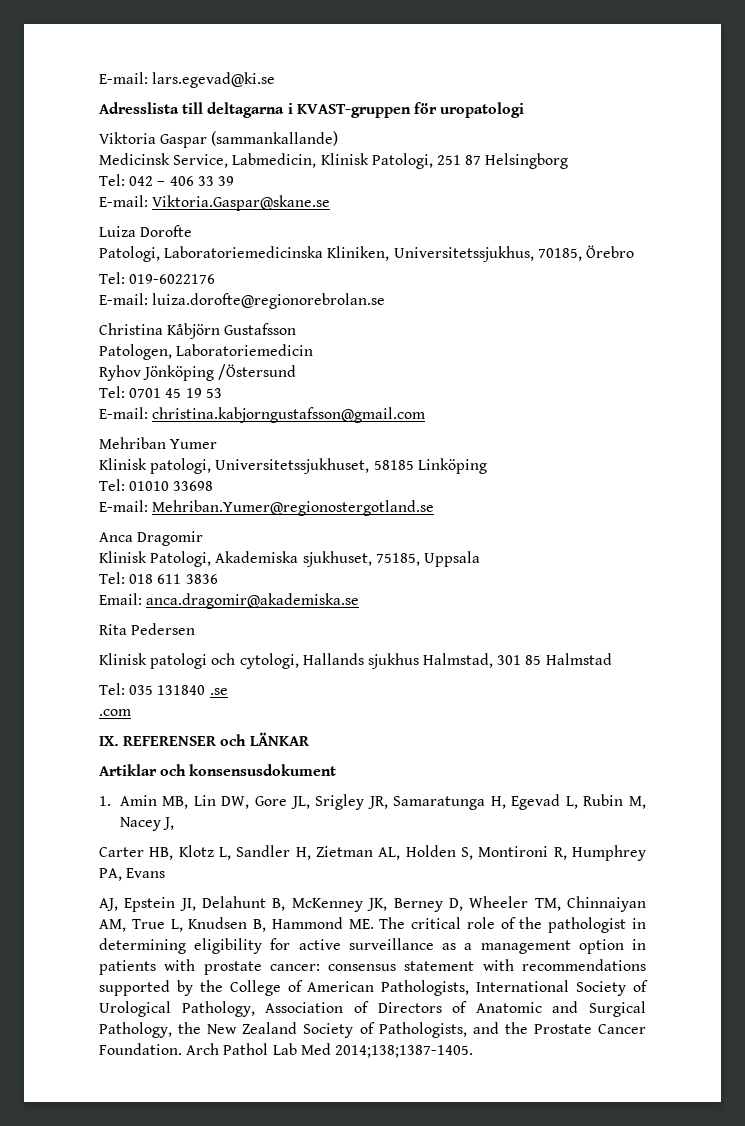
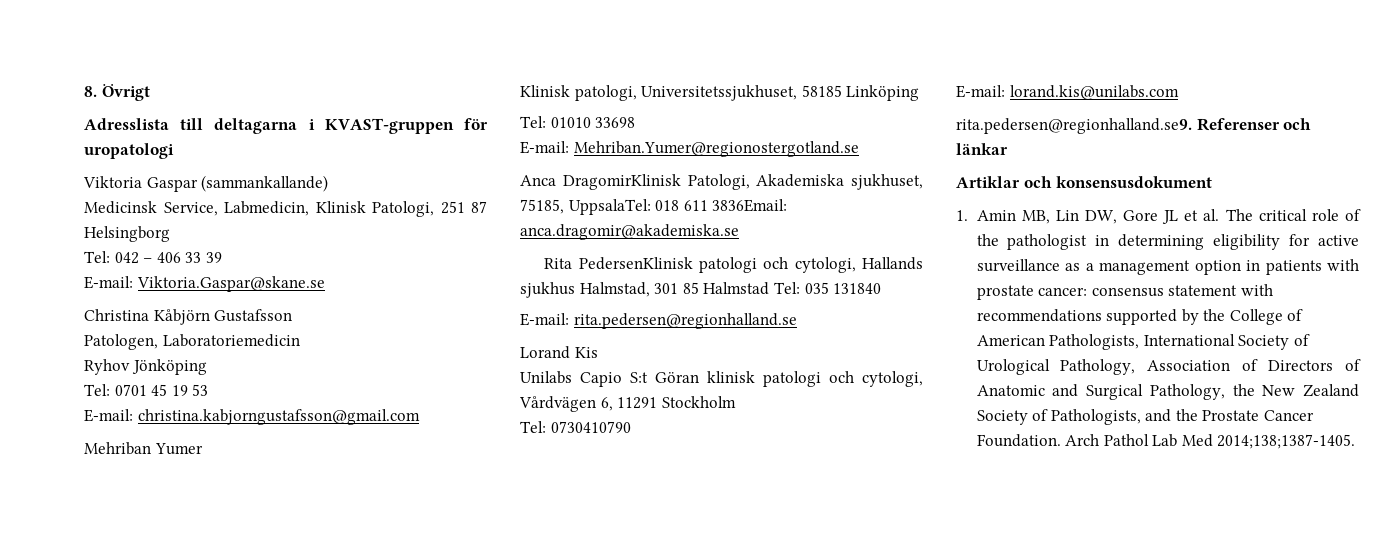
[99,72,276,88] E-mail: lars.egevad@ki.se -> [84,84,150,101] 8. Övrigt
[99,225,193,237] [99,245,634,262] [99,272,216,284] [99,293,386,309] // Luiza Dorofte // Patologi, Laboratoriemedicinska Kliniken, Universitetssjukhus, 70185, Örebro // Tel: 019-6022176 // E-mail: luiza.dorofte@regionorebrolan.se -> (325, 284) none
[218,364,297,380] /Östersund -> (207, 367) none
[137,531,204,546] [99,551,147,563] Dragomir // Klinisk -> [562,174,681,190] DragomirKlinisk
[423,551,480,567] [99,572,218,584] [99,593,142,605] Uppsala // Tel: 018 611 3836 // Email: -> [568,199,788,215] UppsalaTel: 018 611 3836Email:
[131,623,196,635] [99,653,147,665] Pedersen // Klinisk -> [578,257,693,270] PedersenKlinisk
(612, 659) // -> (770, 288) none
[209,688,228,695] [99,709,131,716] [99,732,309,746] .se // .com // IX. REFERENSER och LÄNKAR -> [520,313,797,329] [520,346,598,359] [520,371,923,387] [519,396,736,412] [520,421,631,433] [956,85,1179,100] [956,118,1312,134] [956,143,1008,155] // E-mail: rita.pedersen@regionhalland.se // Lorand Kis // Unilabs Capio S:t Göran klinisk patologi och cytologi, Vårdvägen 6, 11291 Stockholm // Tel: 0730410790 // E-mail: lorand.kis@unilabs.com // rita.pedersen@regionhalland.se9. Referenser och länkar
[290,794,646,810] [119,817,175,831] [99,845,646,861] [99,868,166,881] [99,896,646,912] [99,917,374,932] JL, Srigley JR, Samaratunga H, Egevad L, Rubin M, Nacey J, // Carter HB, Klotz L, Sandler H, Zietman AL, Holden S, Montironi R, Humphrey PA, Evans // AJ, Epstein JI, Delahunt B, McKenney JK, Berney D, Wheeler TM, Chinnaiyan AM, True L, Knudsen B, Hammond ME. -> [1162,209,1220,224] JL et al.

